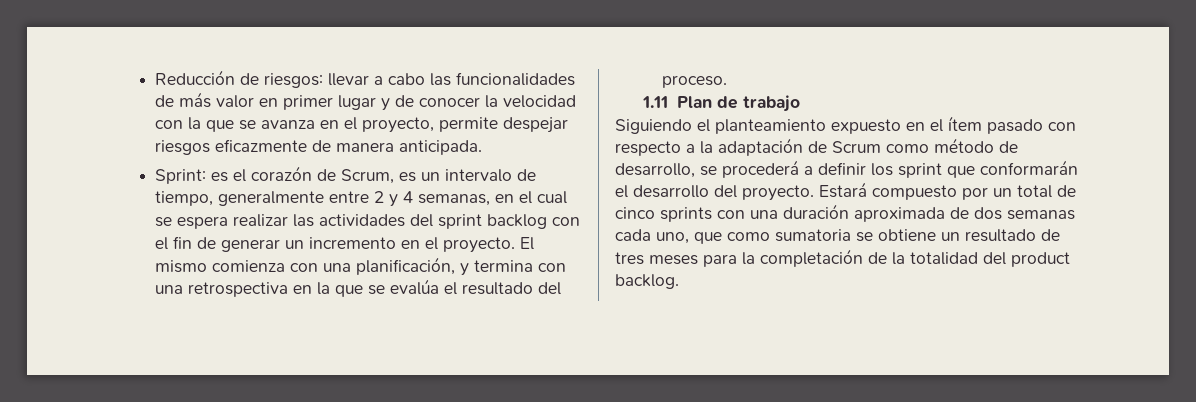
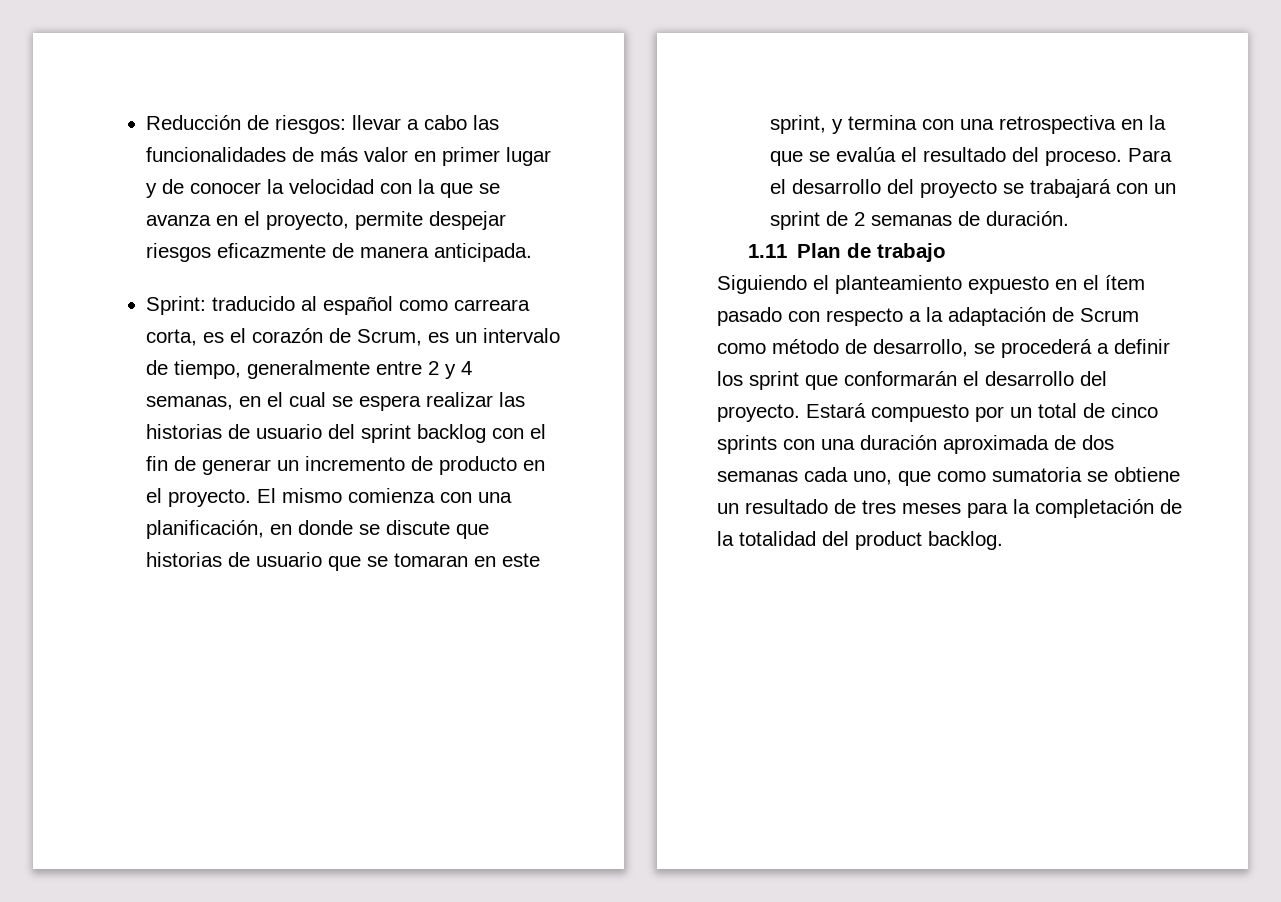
(207, 176) none -> [212,296,531,315] [146,329,198,346] traducido al español como carreara corta,
[319,214,406,227] actividades -> [146,424,323,439] historias de usuario
(397, 243) none -> [411,456,518,475] de producto
(456, 266) none -> [270,520,490,539] [146,552,541,571] [770,115,827,134] en donde se discute que historias de usuario que se tomaran en este sprint,
(728, 81) none -> [1128,148,1173,162] [770,179,1177,198] [770,211,1070,230] Para el desarrollo del proyecto se trabajará con un sprint de 2 semanas de duración.

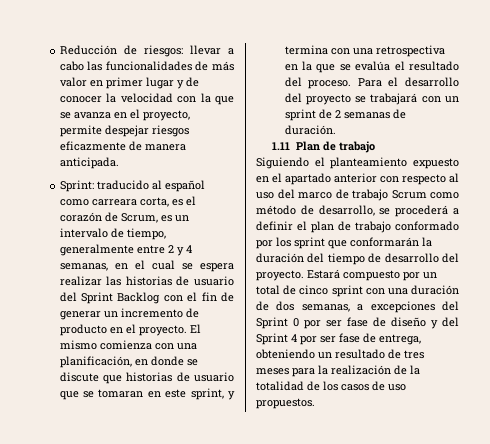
[361,424,487,443] sprint backlog -> [80,292,161,304] Sprint Backlog
[1105,275,1145,290] [717,307,1074,326] ítem pasado con respecto a la adaptación de -> [285,173,459,185] [256,189,388,201] apartado anterior con respecto al uso del marco de trabajo
[717,371,979,390] los sprint que conformarán el -> [297,221,459,233] [256,237,432,249] [256,253,382,265] el plan de trabajo conformado por los sprint que conformarán la duración del tiempo de
[717,435,777,454] sprints -> [331,285,363,297] sprint
[943,435,1049,454] aproximada -> (459, 290) none
[717,467,1180,486] semanas cada uno, que como sumatoria se obtiene -> [301,301,459,313] [256,317,459,329] [256,333,421,345] [256,349,315,359] semanas, a excepciones del Sprint 0 por ser fase de diseño y del Sprint 4 por ser fase de entrega, obteniendo
[1035,499,1154,518] completación -> [331,365,391,375] realización
[822,531,1003,550] del product backlog. -> [307,381,406,391] [256,398,315,409] de los casos de uso propuestos.

